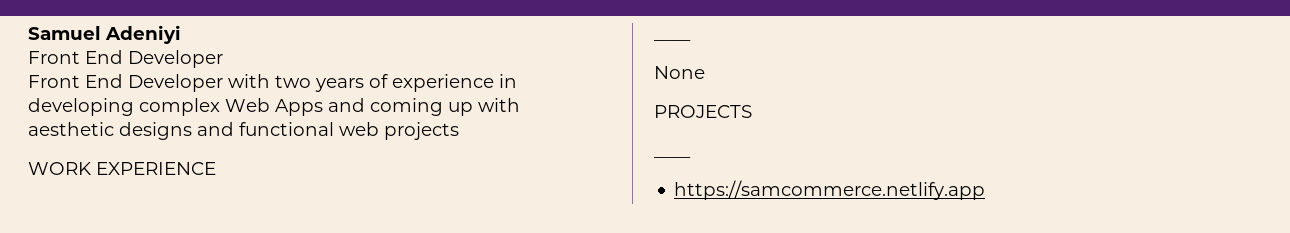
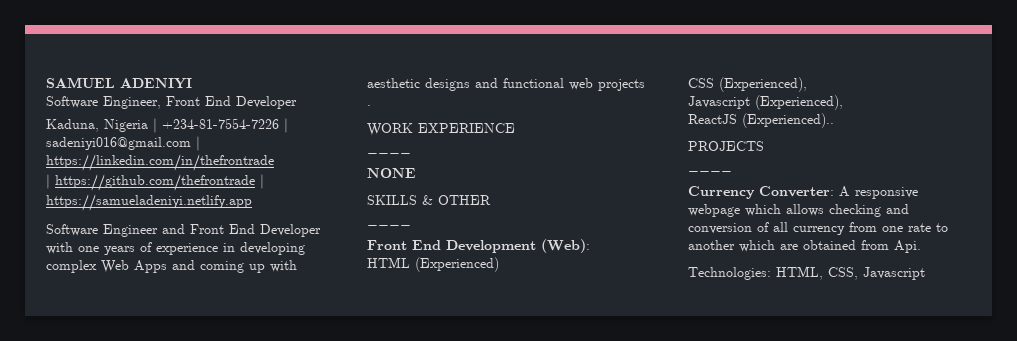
[28,25,181,44] Samuel Adeniyi // -> [46,77,192,89] [46,96,161,109] SAMUEL ADENIYI // Software Engineer,
(223, 59) none -> [46,118,288,133] [46,136,200,151] [46,154,274,171] [46,174,264,191] [46,194,252,211] [46,224,185,237] Kaduna, Nigeria | +234-81-7554-7226 | sadeniyi016@gmail.com | https://linkedin.com/in/thefrontrade // | https://github.com/thefrontrade | https://samueladeniyi.netlify.app // Software Engineer and
[275,75,311,88] two -> [78,246,99,252] one
(459, 131) none -> [367,105,371,106] .
[654,66,705,79] [654,105,752,118] [654,157,691,158] [674,180,986,200] None // PROJECTS // ____ // https://samcommerce.netlify.app -> [367,168,416,178] [367,195,491,205] [367,223,411,226] [367,239,590,253] [367,257,499,272] [688,77,807,92] [688,95,843,110] [688,113,834,128] [688,141,764,151] [688,169,732,172] [688,186,918,199] [688,204,909,217] [688,222,948,235] [688,240,921,253] [688,266,925,280] NONE // SKILLS & OTHER // ____ // Front End Development (Web): // HTML (Experienced) // CSS (Experienced), // Javascript (Experienced), // ReactJS (Experienced).. // PROJECTS // ____ // Currency Converter: A responsive webpage which allows checking and conversion of all currency from one rate to another which are obtained from Api. // Technologies: HTML, CSS, Javascript

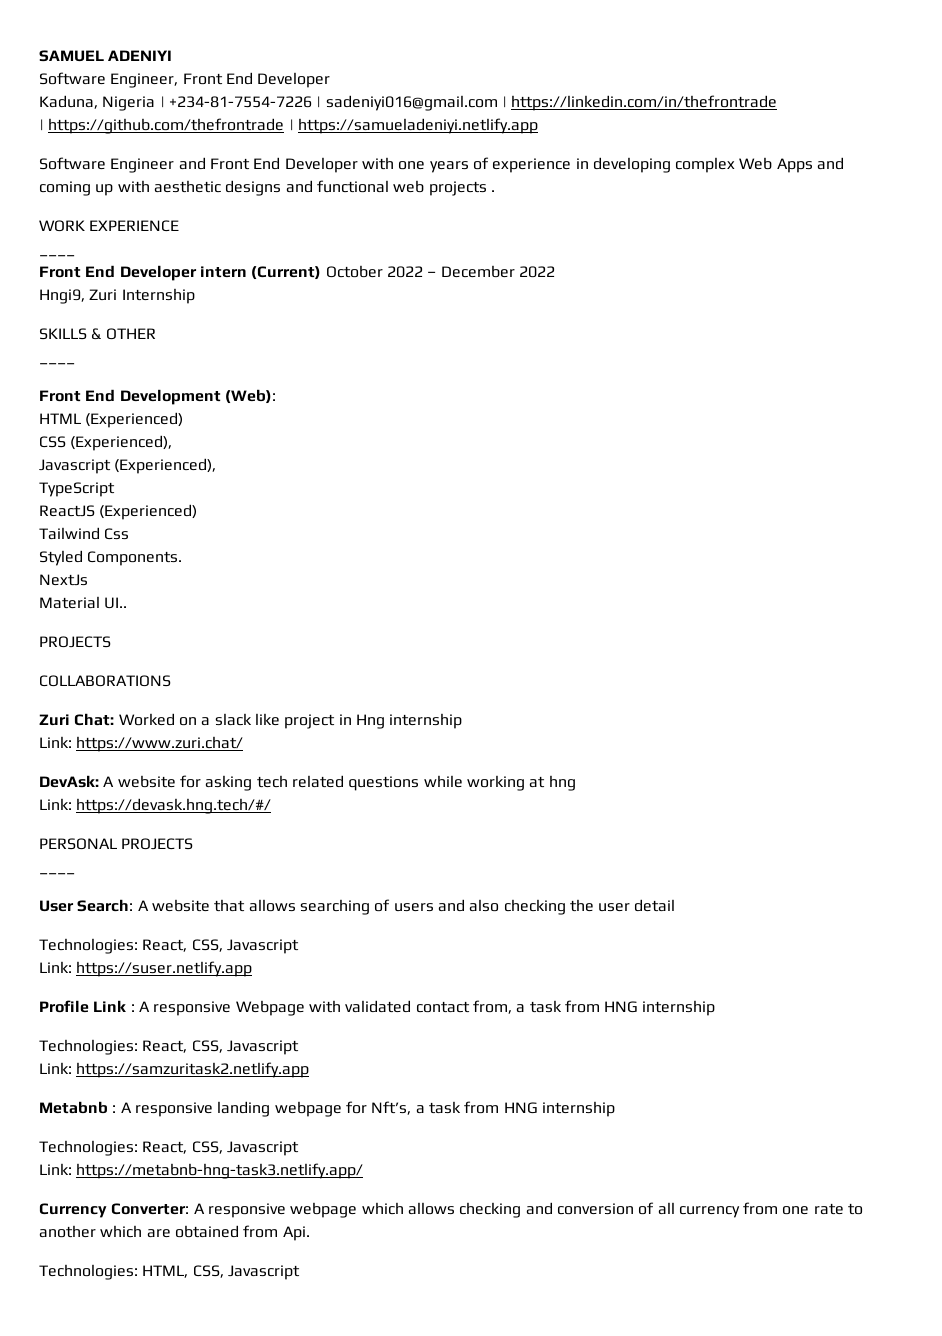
[367,168,416,178] // NONE -> [39,265,555,281] [39,288,195,304] // Front End Developer intern (Current) October 2022 – December 2022 // Hngi9, Zuri Internship
(843, 102) none -> [39,482,115,497] // TypeScript
[742,113,834,128] [688,141,764,151] [688,169,732,172] (Experienced).. // PROJECTS // ____ -> [99,504,198,520] [39,527,130,540] [39,550,183,566] [39,574,88,586] [39,596,128,609] [39,636,111,648] [39,675,171,687] [39,713,463,729] [39,736,244,752] [39,775,576,791] [39,798,272,814] [39,838,194,850] [39,872,75,875] [39,899,676,915] [39,938,299,954] [39,961,253,977] [39,1000,716,1016] [39,1039,299,1055] [39,1062,310,1078] [39,1101,615,1117] [39,1140,299,1156] [39,1163,364,1179] (Experienced) // Tailwind Css // Styled Components. // NextJs // Material UI.. // PROJECTS // COLLABORATIONS // Zuri Chat: Worked on a slack like project in Hng internship // Link: https://www.zuri.chat/ // DevAsk: A website for asking tech related questions while working at hng // Link: https://devask.hng.tech/#/ // PERSONAL PROJECTS // ____ // User Search: A website that allows searching of users and also checking the user detail // Technologies: React, CSS, Javascript // Link: https://suser.netlify.app // Profile Link : A responsive Webpage with validated contact from, a task from HNG internship // Technologies: React, CSS, Javascript // Link: https://samzuritask2.netlify.app // Metabnb : A responsive landing webpage for Nft’s, a task from HNG internship // Technologies: React, CSS, Javascript // Link: https://metabnb-hng-task3.netlify.app/

